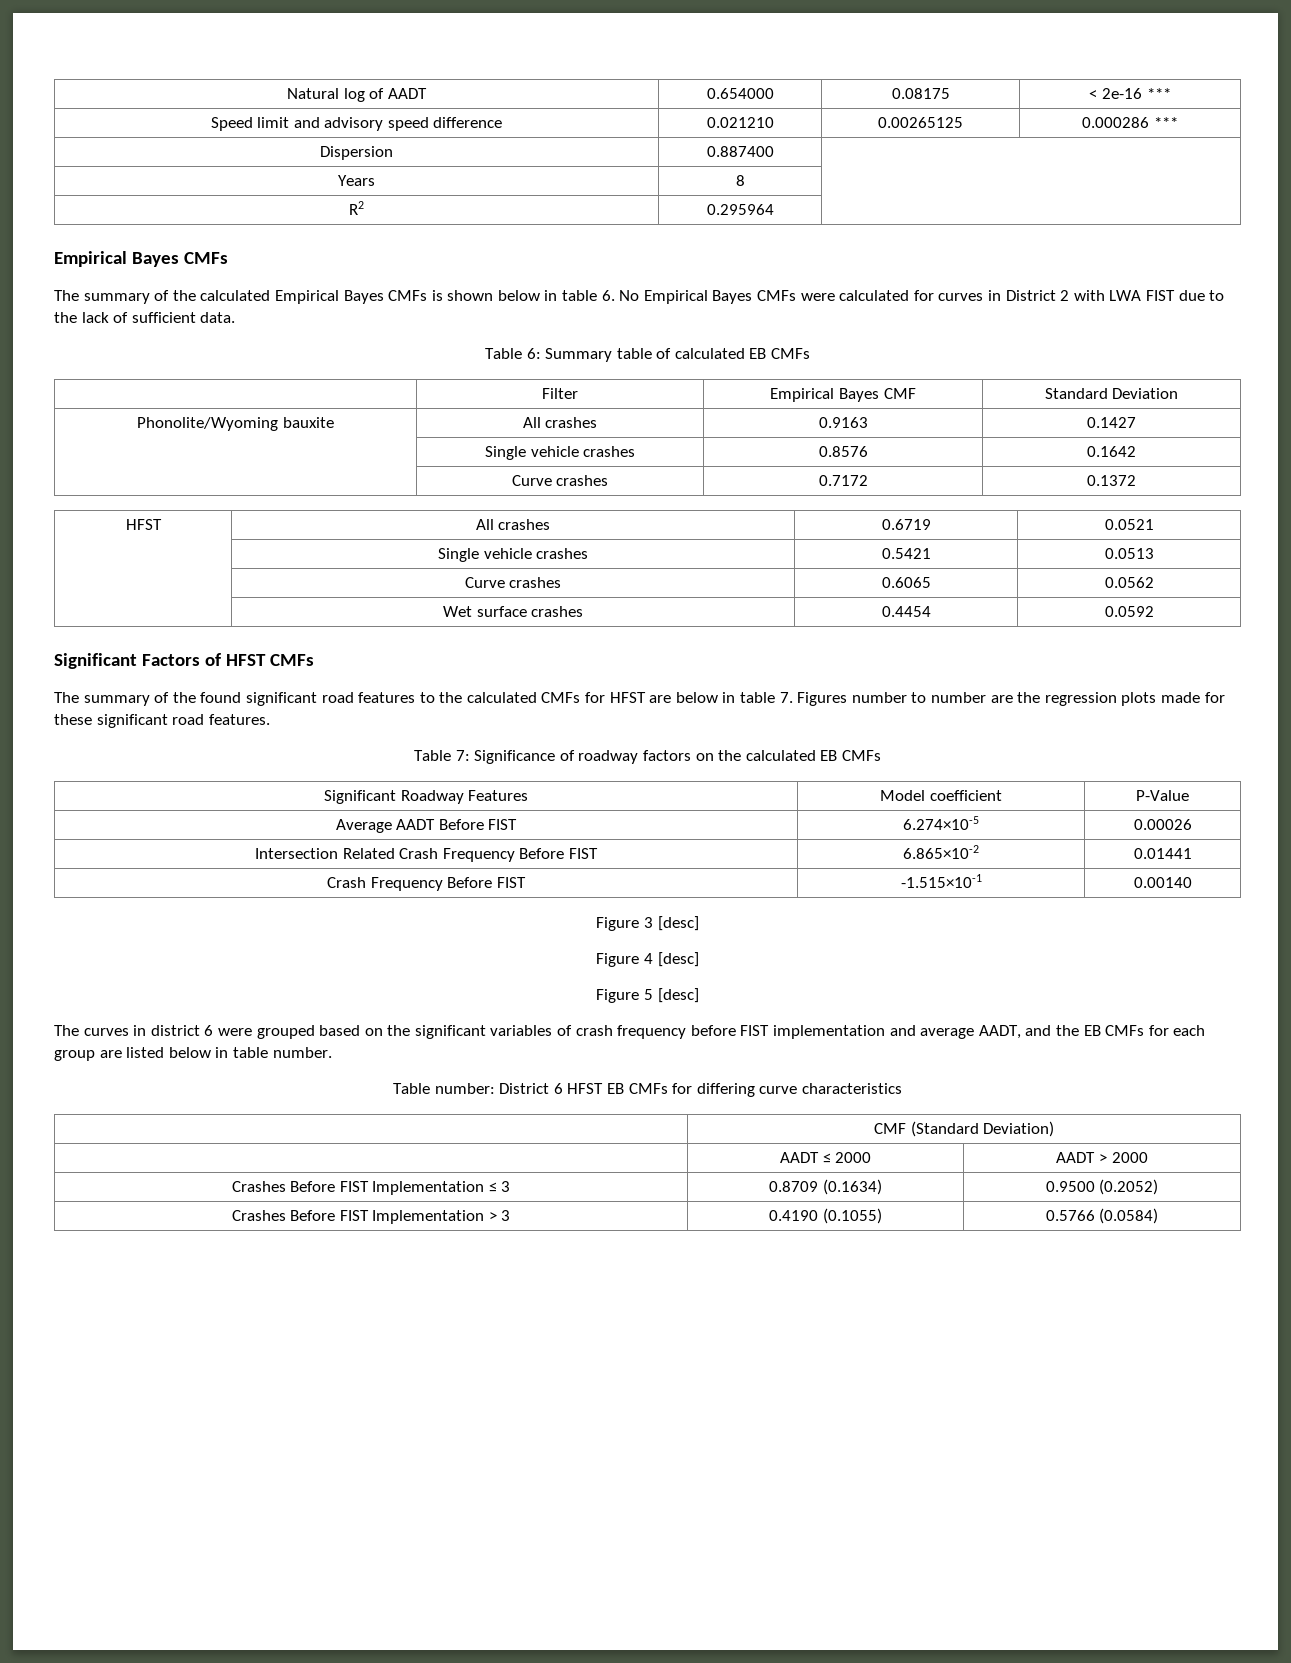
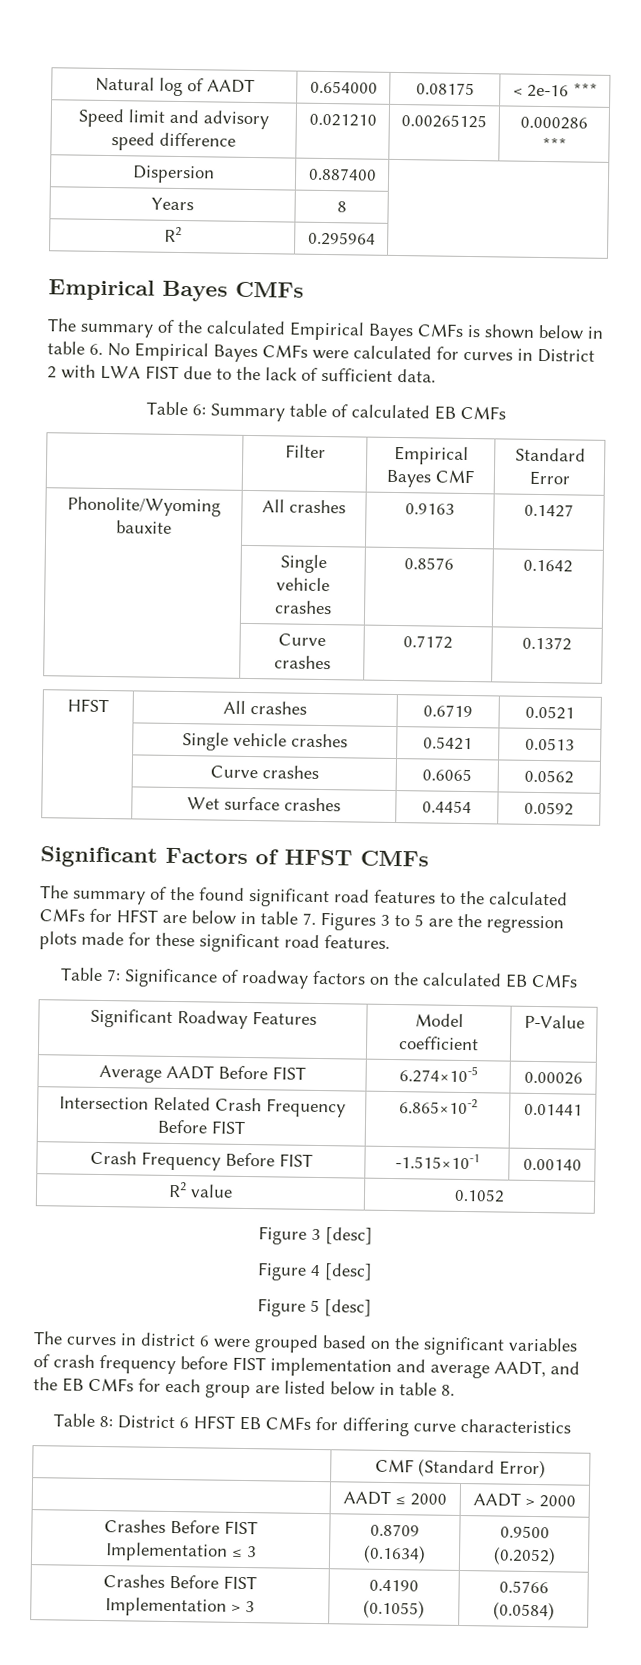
[1112,388,1179,399] Deviation -> [528,470,571,486] Error
[851,692,986,703] number to number -> [380,914,424,927] 3 to 5
(1192, 882) none -> [168,1181,233,1198] [454,1188,505,1203] // R2 value | 0.1052
[272,1047,332,1058] [393,1083,495,1094] number. // Table number: -> [441,1384,455,1396] [53,1413,113,1428] 8. // Table 8:
[983,1121,1055,1137] Deviation) -> [499,1459,546,1479] Error)

